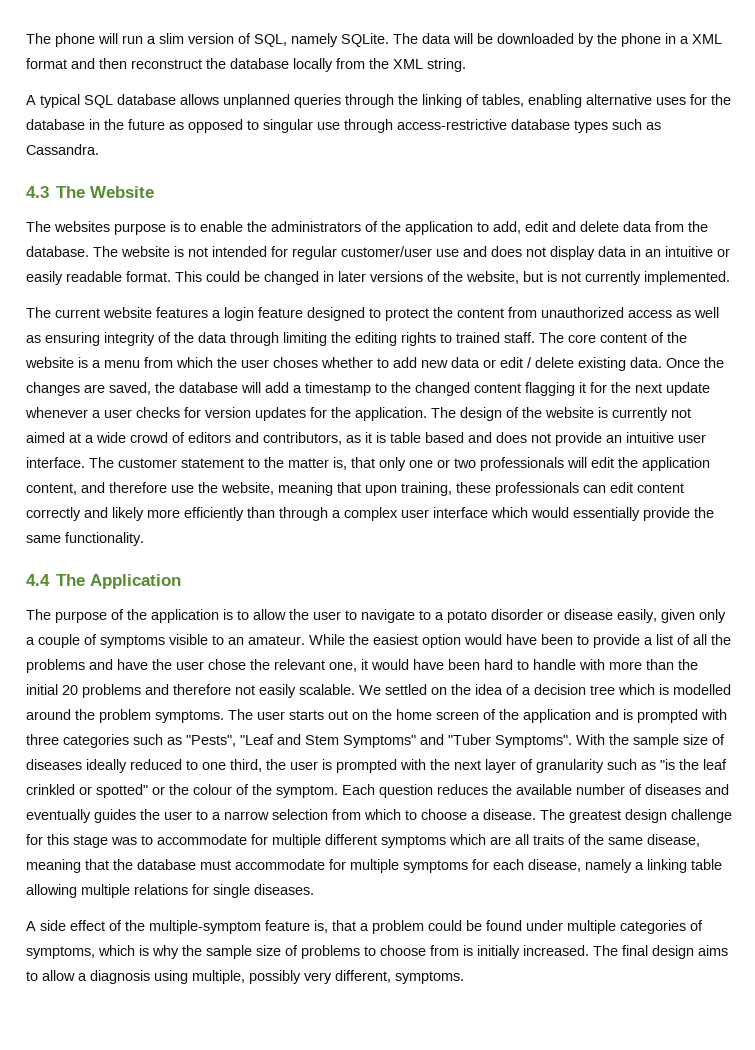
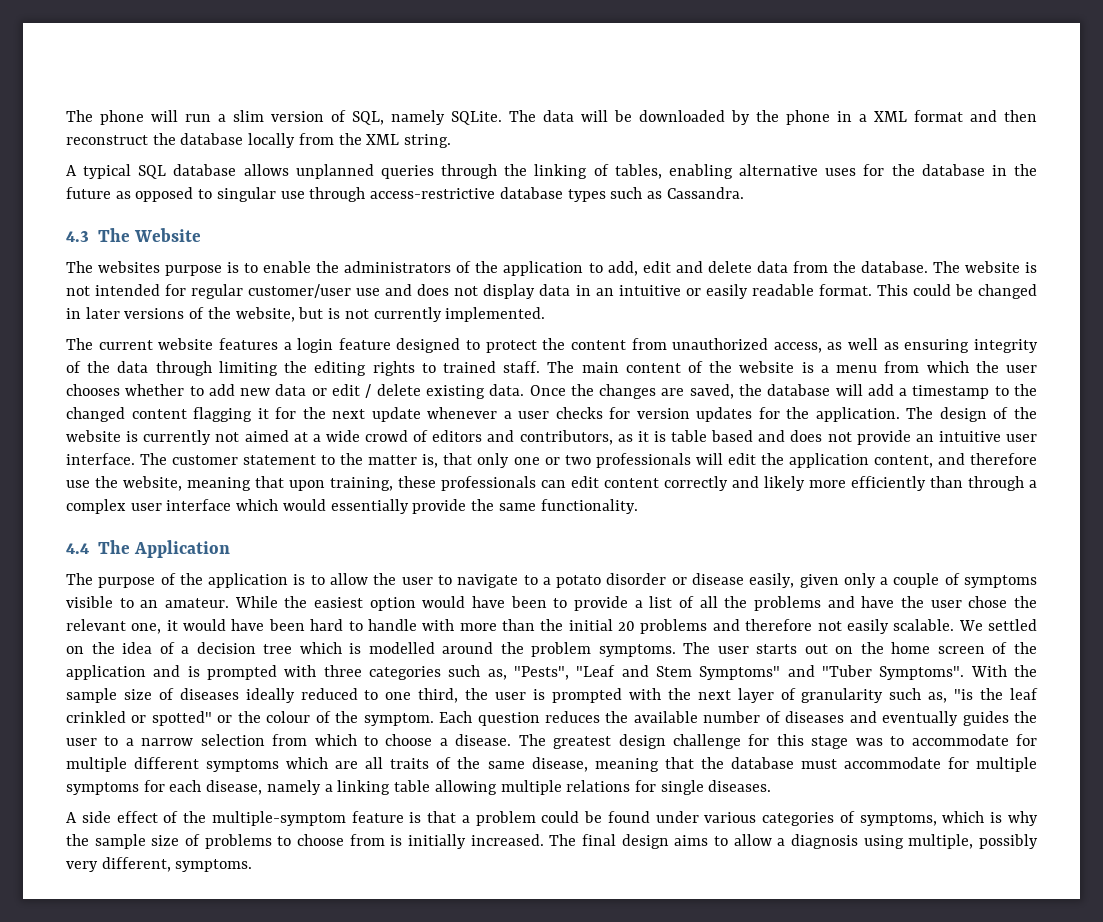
[628,310,672,318] access -> [773,342,822,353] access,
[568,334,596,343] core -> [581,362,619,373] main
[273,357,318,368] choses -> [66,384,120,396] chooses
[167,737,182,745] as -> [487,669,507,680] as,
[641,762,656,770] as -> [928,692,948,703] as,
[314,920,328,933] is, -> [409,812,422,823] is
[567,920,616,934] multiple -> [704,812,757,823] various

